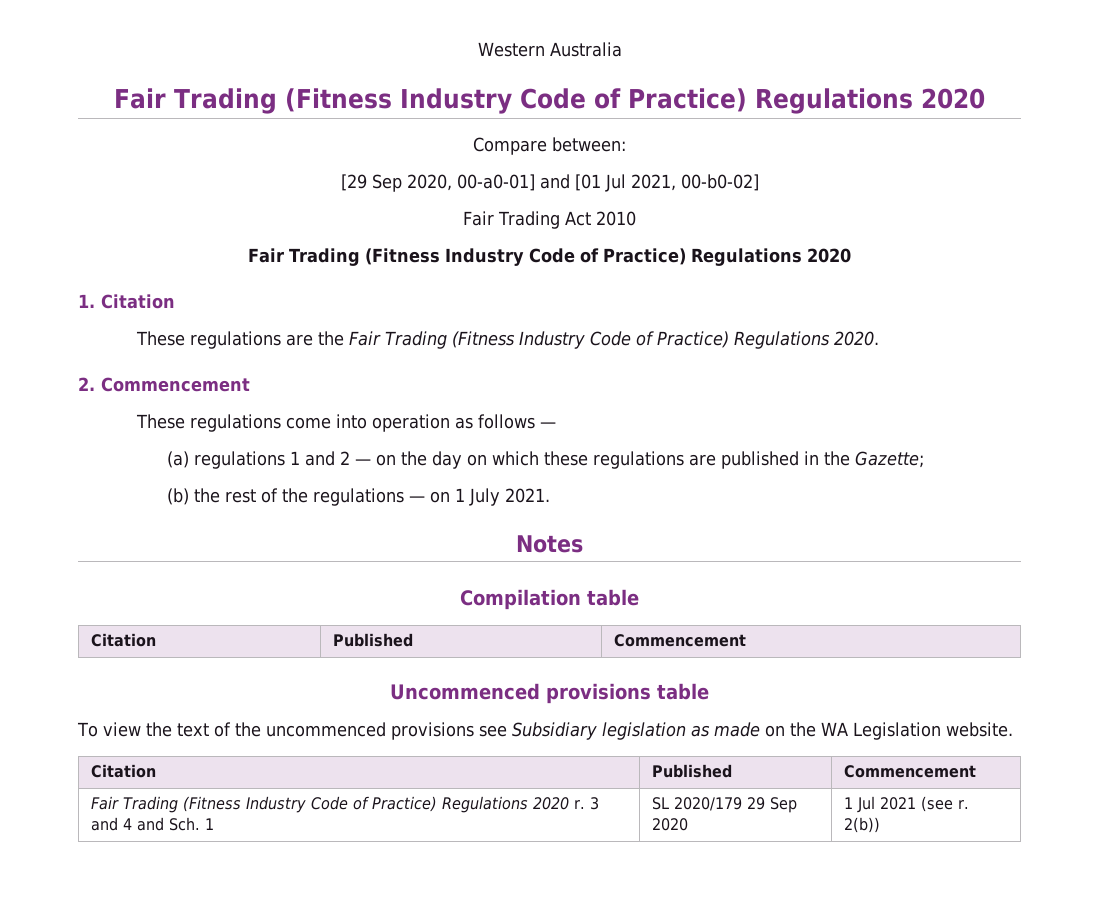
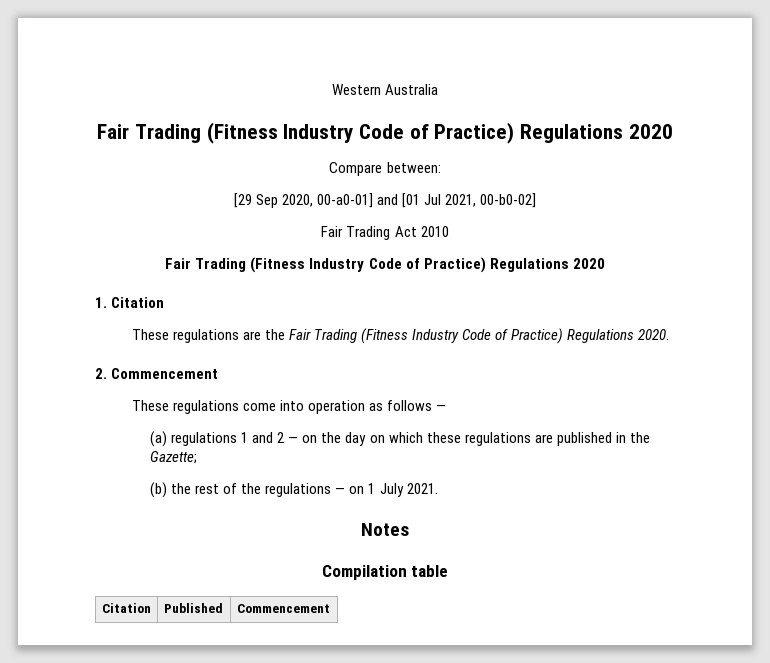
[390,683,709,704] [77,722,1013,740] [91,764,157,778] [652,764,733,778] [844,765,977,778] [91,796,600,813] [91,817,215,831] [652,797,798,813] [652,818,689,831] [844,796,970,813] [844,817,881,833] // Uncommenced provisions table // To view the text of the uncommenced provisions see Subsidiary legislation as made on the WA Legislation website. // Citation | Published | Commencement // Fair Trading (Fitness Industry Code of Practice) Regulations 2020 r. 3 and 4 and Sch. 1 | SL 2020/179 29 Sep 2020 | 1 Jul 2021 (see r. 2(b)) -> (330, 608) none

